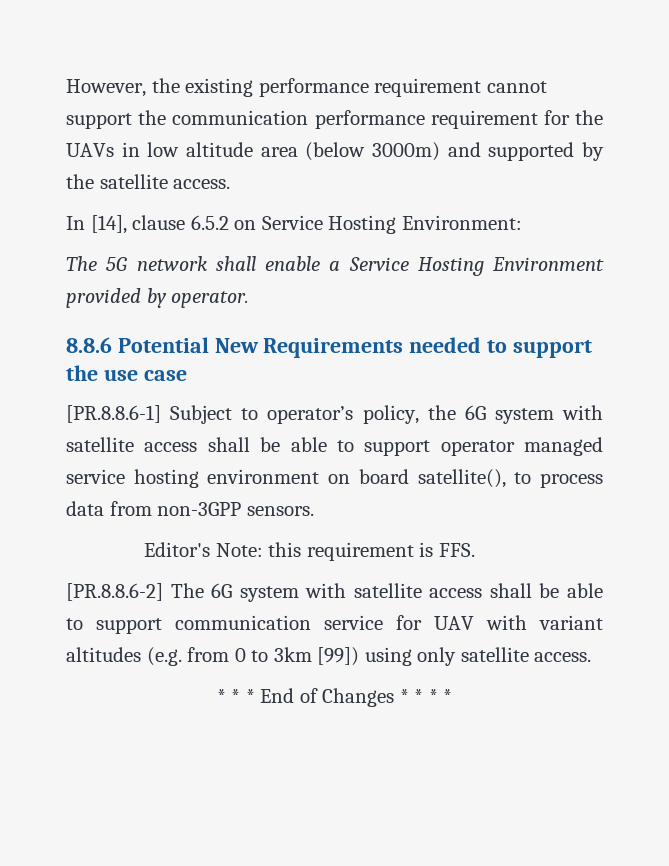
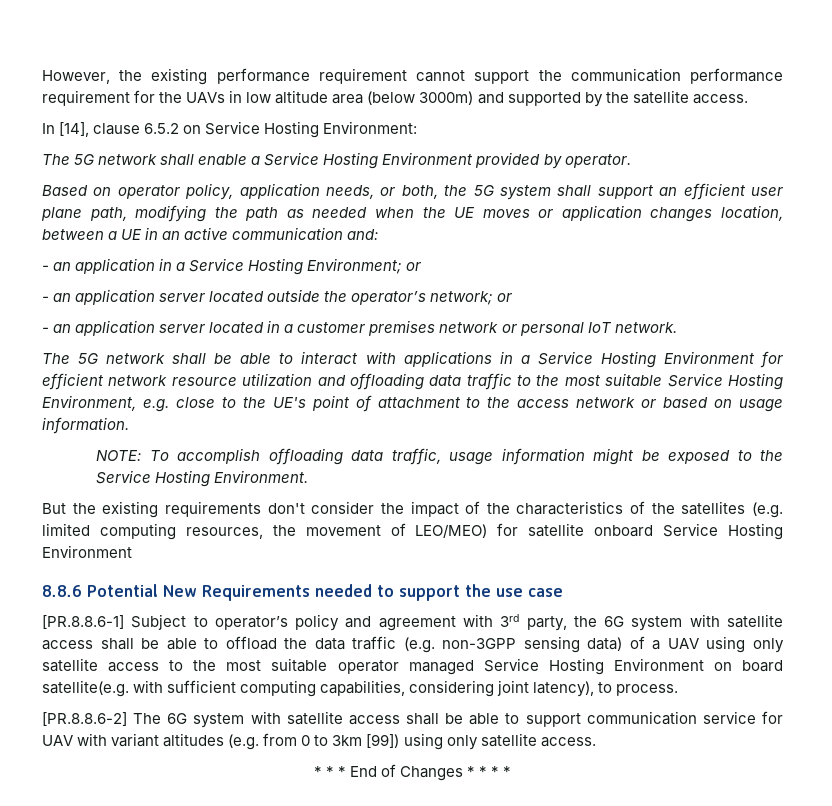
(250, 299) none -> [42,183,783,200] [41,205,783,222] [42,227,379,240] [42,258,422,275] [42,289,513,305] [42,320,677,336] [42,351,784,368] [42,373,783,390] [42,395,783,412] [42,417,129,434] [96,448,784,465] [96,470,309,487] [42,501,783,518] [42,523,783,540] [42,545,132,558] // Based on operator policy, application needs, or both, the 5G system shall support an efficient user plane path, modifying the path as needed when the UE moves or application changes location, between a UE in an active communication and: // - an application in a Service Hosting Environment; or // - an application server located outside the operator’s network; or // - an application server located in a customer premises network or personal IoT network. // The 5G network shall be able to interact with applications in a Service Hosting Environment for efficient network resource utilization and offloading data traffic to the most suitable Service Hosting Environment, e.g. close to the UE's point of attachment to the access network or based on usage information. // NOTE: To accomplish offloading data traffic, usage information might be exposed to the Service Hosting Environment. // But the existing requirements don't consider the impact of the characteristics of the satellites (e.g. limited computing resources, the movement of LEO/MEO) for satellite onboard Service Hosting Environment
[362,405,419,424] policy, -> [295,614,567,631] policy and agreement with 3rd party,
[364,437,603,456] [66,469,603,488] [66,501,314,516] [144,542,475,561] support operator managed service hosting environment on board satellite(), to process data from non-3GPP sensors. // Editor's Note: this requirement is FFS. -> [225,636,784,653] [42,658,784,675] [42,680,679,697] offload the data traffic (e.g. non-3GPP sensing data) of a UAV using only satellite access to the most suitable operator managed Service Hosting Environment on board satellite(e.g. with sufficient computing capabilities, considering joint latency), to process.

